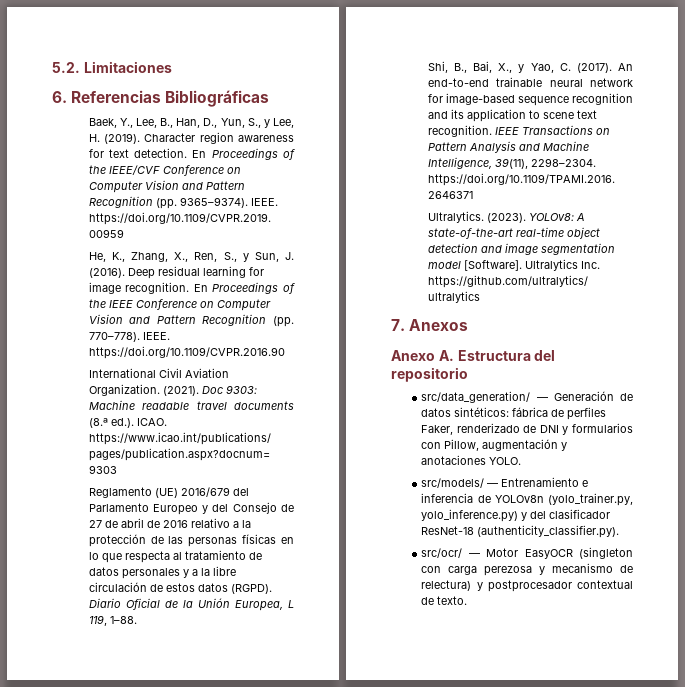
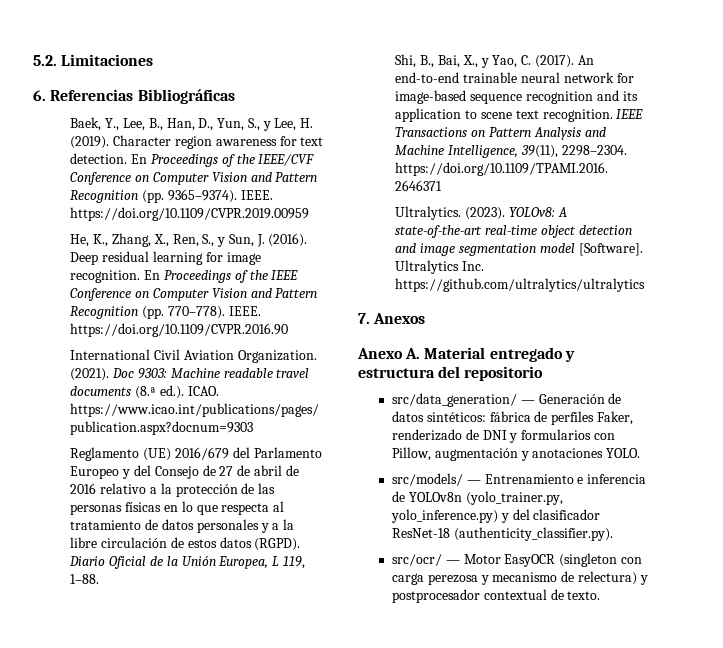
[457,350,531,361] Estructura -> [424,347,575,362] [358,368,435,378] Material entregado y estructura

